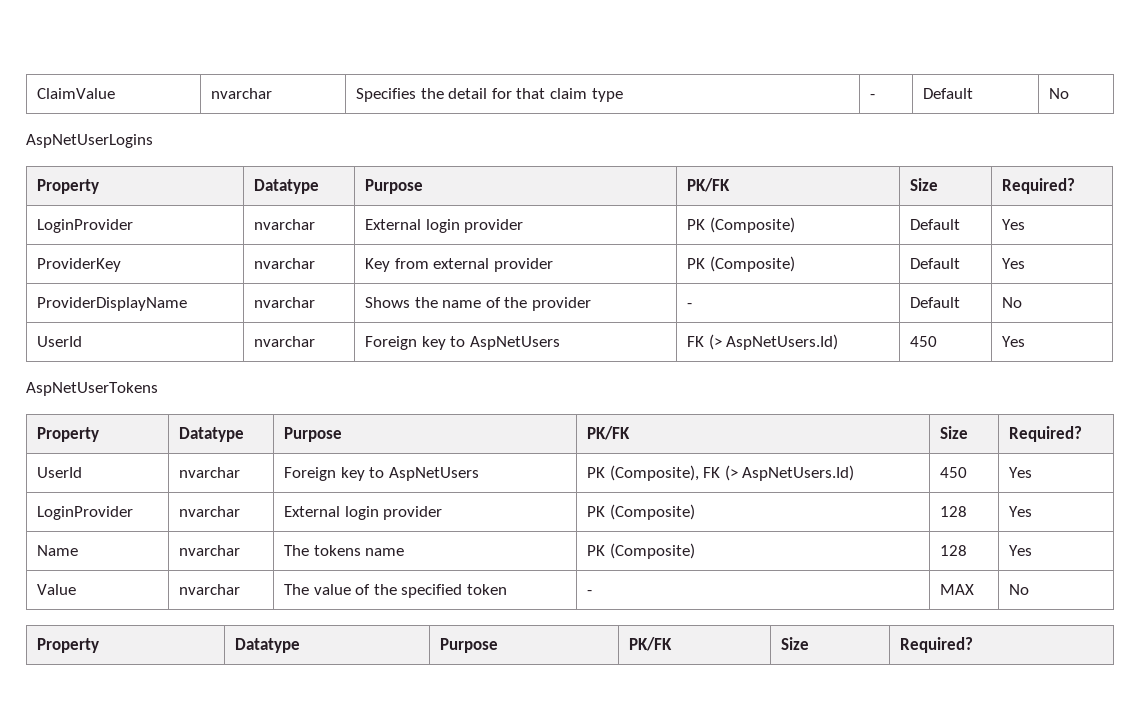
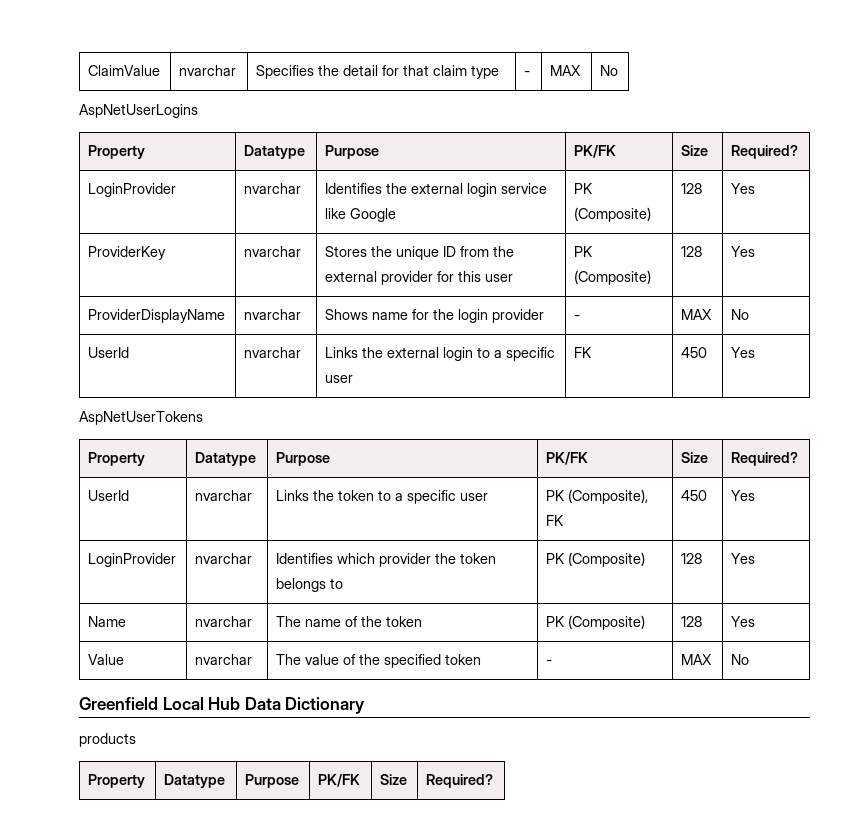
[923,88,974,99] Default -> [550,65,582,76] MAX
[365,219,524,233] [687,217,795,233] [910,219,961,230] External login provider | PK (Composite) | Default -> [325,183,548,197] [325,208,397,222] [574,183,594,194] [574,207,652,222] [681,183,703,194] Identifies the external login service like Google | PK (Composite) | 128
[365,258,429,272] Key from -> [325,246,515,260] Stores the unique ID from the
[687,256,795,272] [910,258,961,269] | PK (Composite) | Default -> [437,271,514,282] [574,246,594,257] [574,270,652,285] [681,246,703,257] for this user | PK (Composite) | 128
[414,297,528,308] the name of the -> [372,309,489,323] name for the login
[910,297,961,308] Default -> [681,309,713,320] MAX
[365,336,560,350] [687,334,839,350] Foreign key to AspNetUsers | FK (> AspNetUsers.Id) -> [325,347,556,361] [325,375,354,383] [574,347,593,358] Links the external login to a specific user | FK
[284,467,479,481] Foreign key to AspNetUsers -> [276,490,489,504] Links the token to a specific user
[724,465,855,481] (> AspNetUsers.Id) -> (565, 520) none
[284,506,443,520] External login provider -> [276,553,497,567] [276,578,344,592] Identifies which provider the token belongs to
[313,545,405,556] tokens name -> [305,616,423,627] name of the token
(1030, 589) none -> [79,697,366,714] [79,733,136,747] // Greenfield Local Hub Data Dictionary // products

